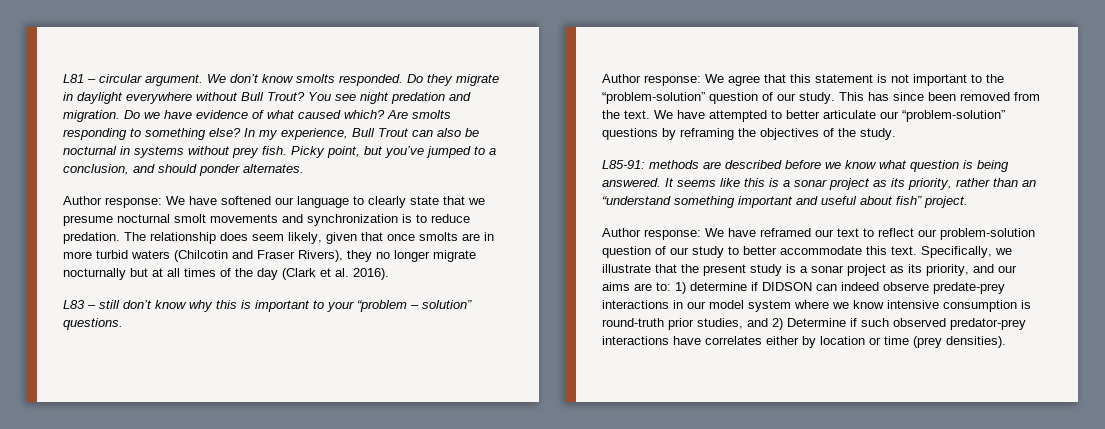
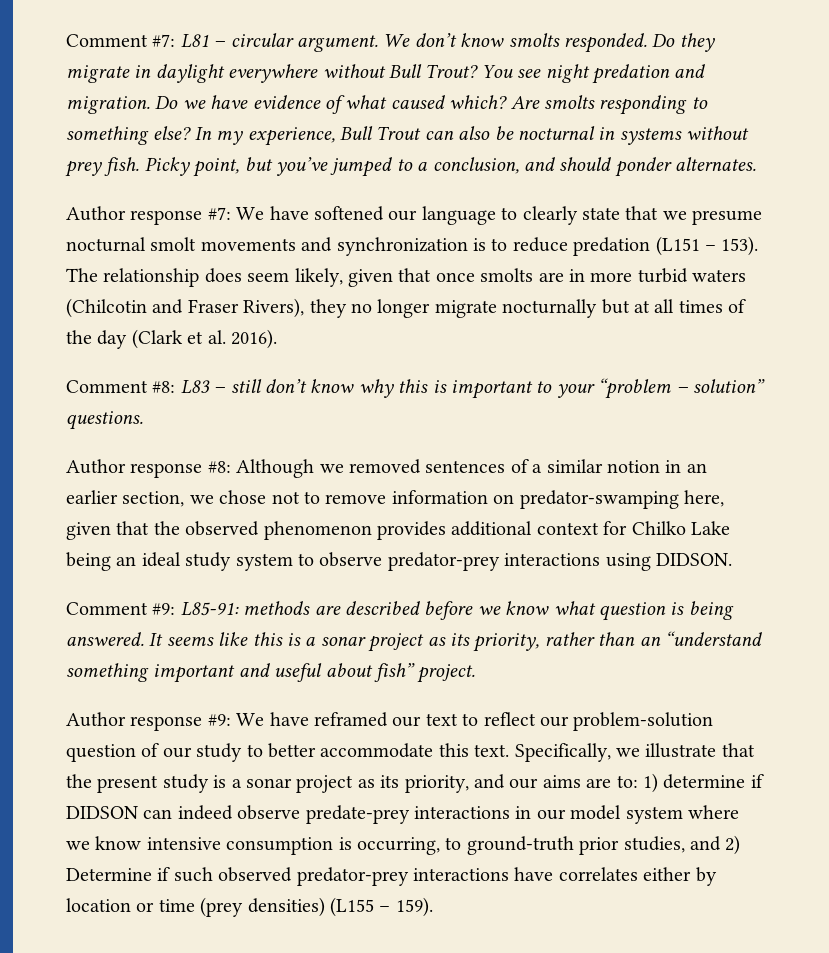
(63, 78) none -> [66,34,176,47] Comment #7:
[105,197,162,208] response: -> [130,207,231,225] response #7:
[63,232,120,244] predation. -> [573,236,759,256] predation (L151 – 153).
(389, 274) none -> [66,380,176,393] Comment #8:
[644,74,1004,86] [602,92,1040,104] [602,110,1005,122] [602,128,896,140] response: We agree that this statement is not important to the “problem-solution” question of our study. This has since been removed from the text. We have attempted to better articulate our “problem-solution” questions by reframing the objectives of the study. // -> [130,459,707,478] [66,490,724,509] [66,521,730,540] [66,552,732,571] [66,602,176,615] response #8: Although we removed sentences of a similar notion in an earlier section, we chose not to remove information on predator-swamping here, given that the observed phenomenon provides additional context for Chilko Lake being an ideal study system to observe predator-prey interactions using DIDSON. // Comment #9:
[644,229,701,240] response: -> [130,714,231,731] response #9:
[602,318,664,327] round-truth -> [357,836,574,855] occurring, to ground-truth
[946,336,1006,348] densities). -> [247,897,433,917] densities) (L155 – 159).

